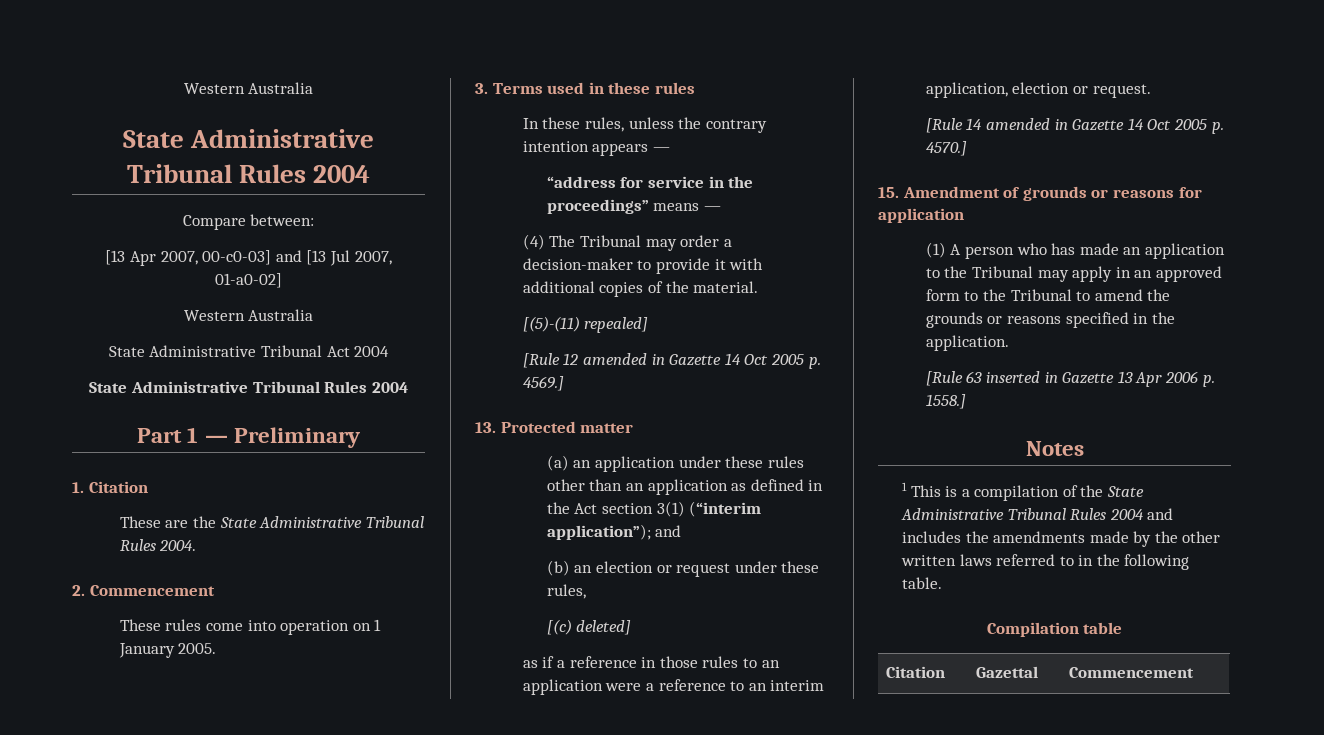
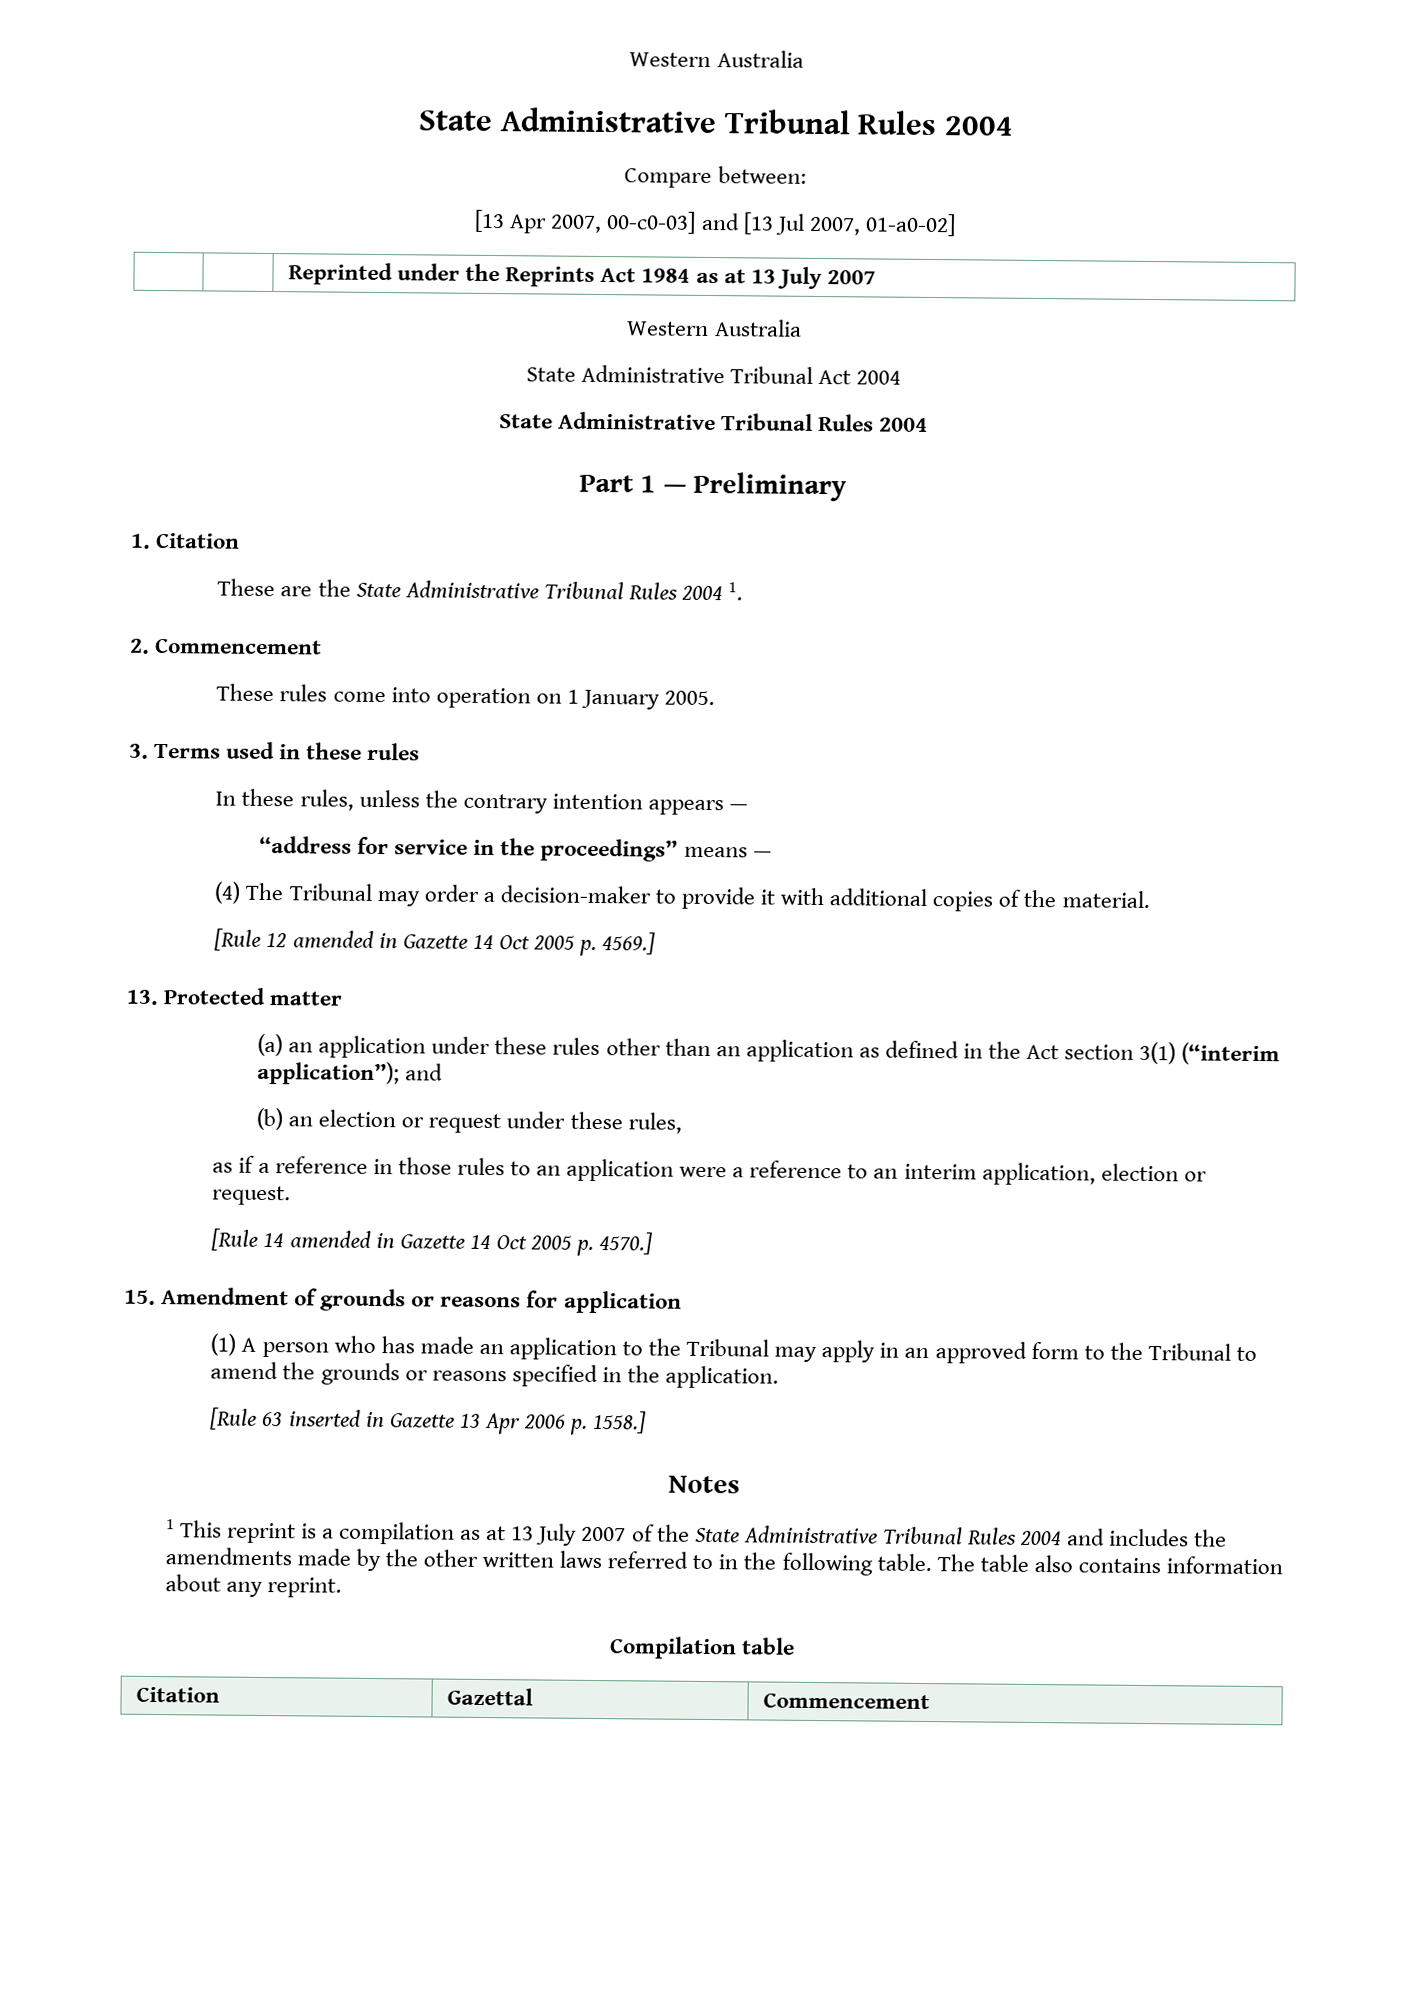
(282, 280) none -> [288,262,876,290] // | | Reprinted under the Reprints Act 1984 as at 13 July 2007
[159,540,197,551] 2004. -> [680,582,743,601] 2004 1.
[522,316,649,333] // [(5)-(11) repealed] -> (1150, 899) none
[546,619,632,635] // [(c) deleted] -> (682, 1123) none
(941, 491) none -> [226,1522,296,1544] reprint
(1060, 493) none -> [460,1523,627,1546] as at 13 July 2007
(942, 583) none -> [936,1554,1283,1575] [164,1574,342,1598] The table also contains information about any reprint.

